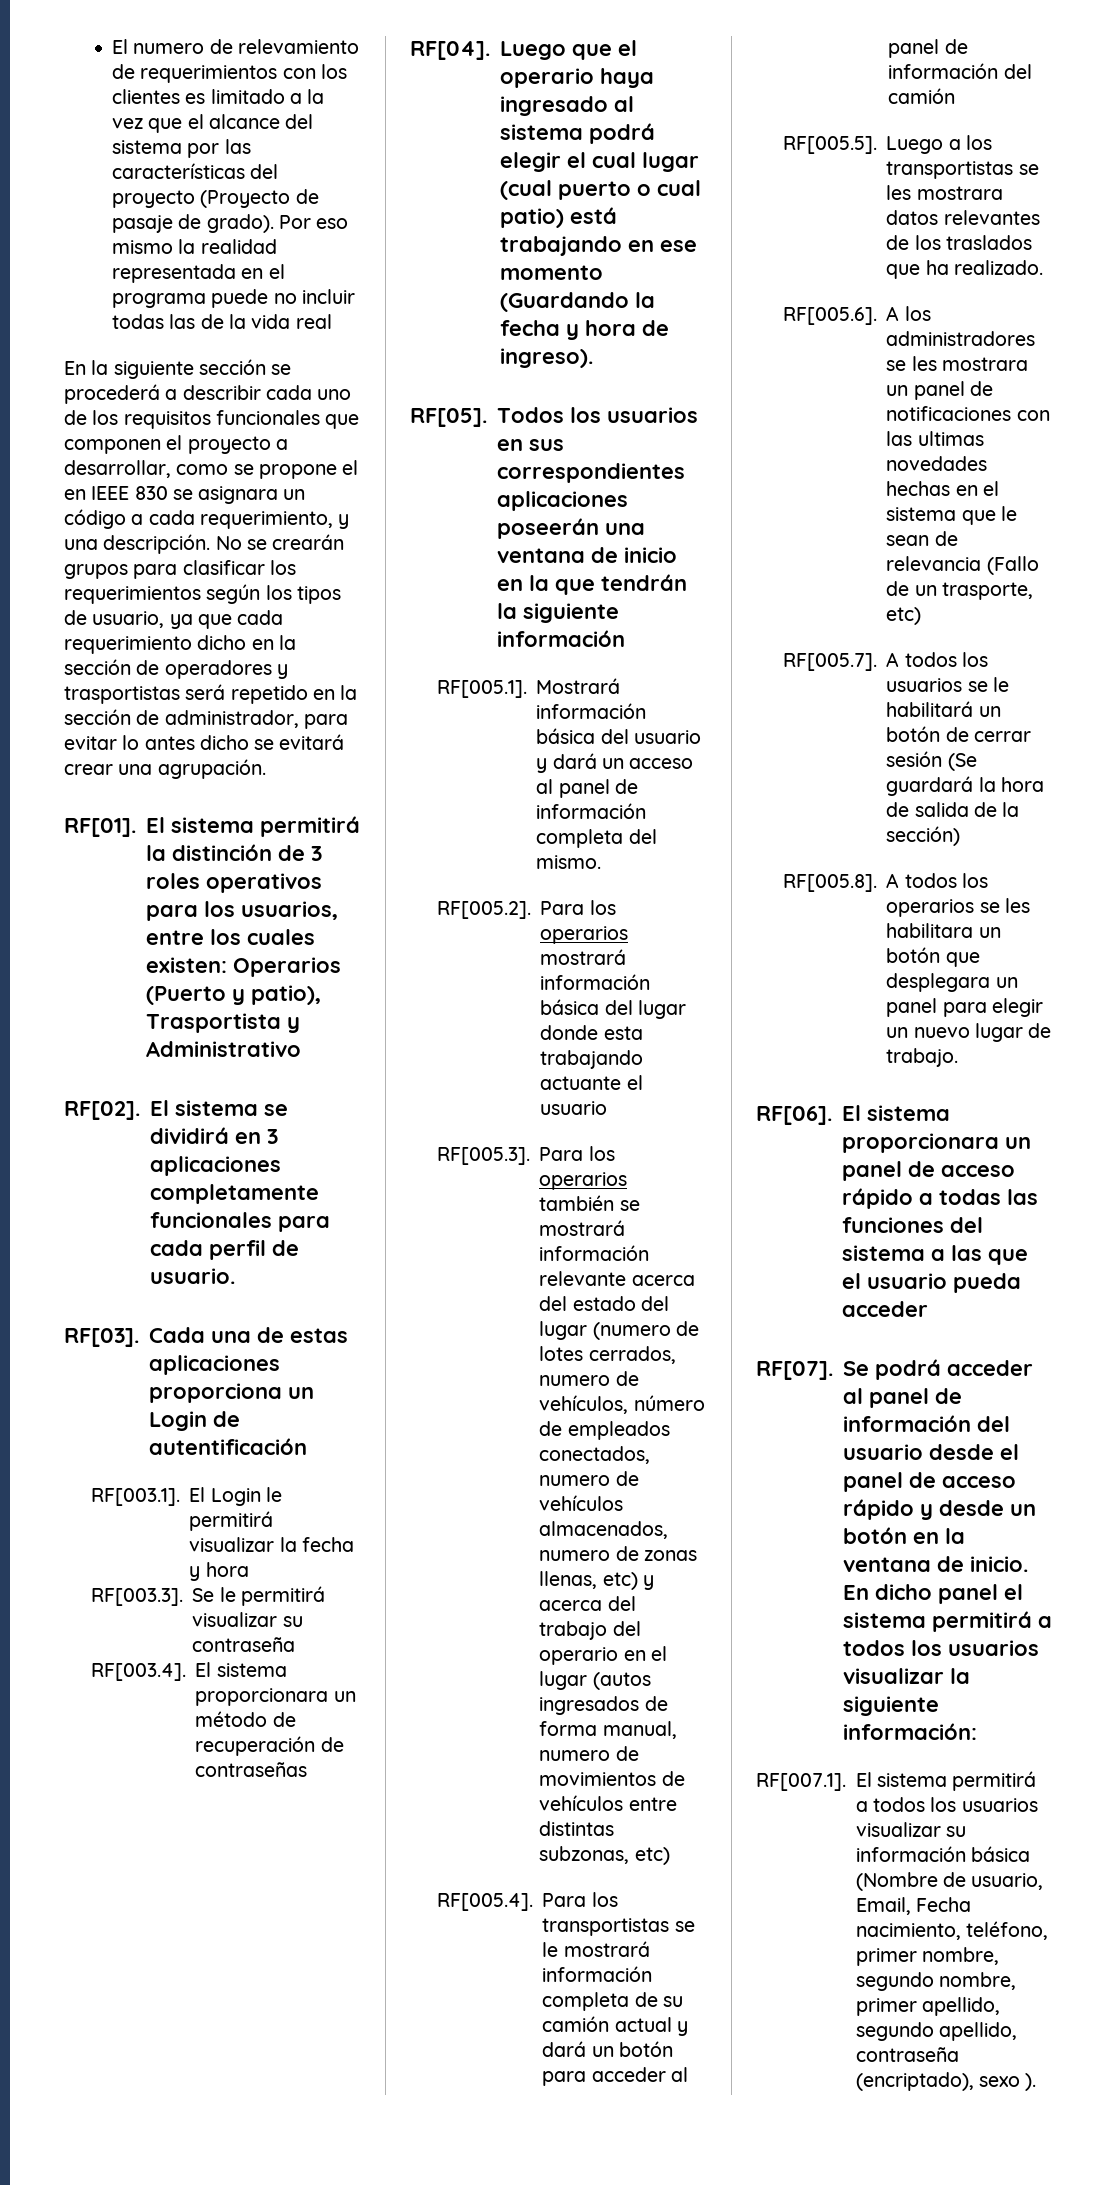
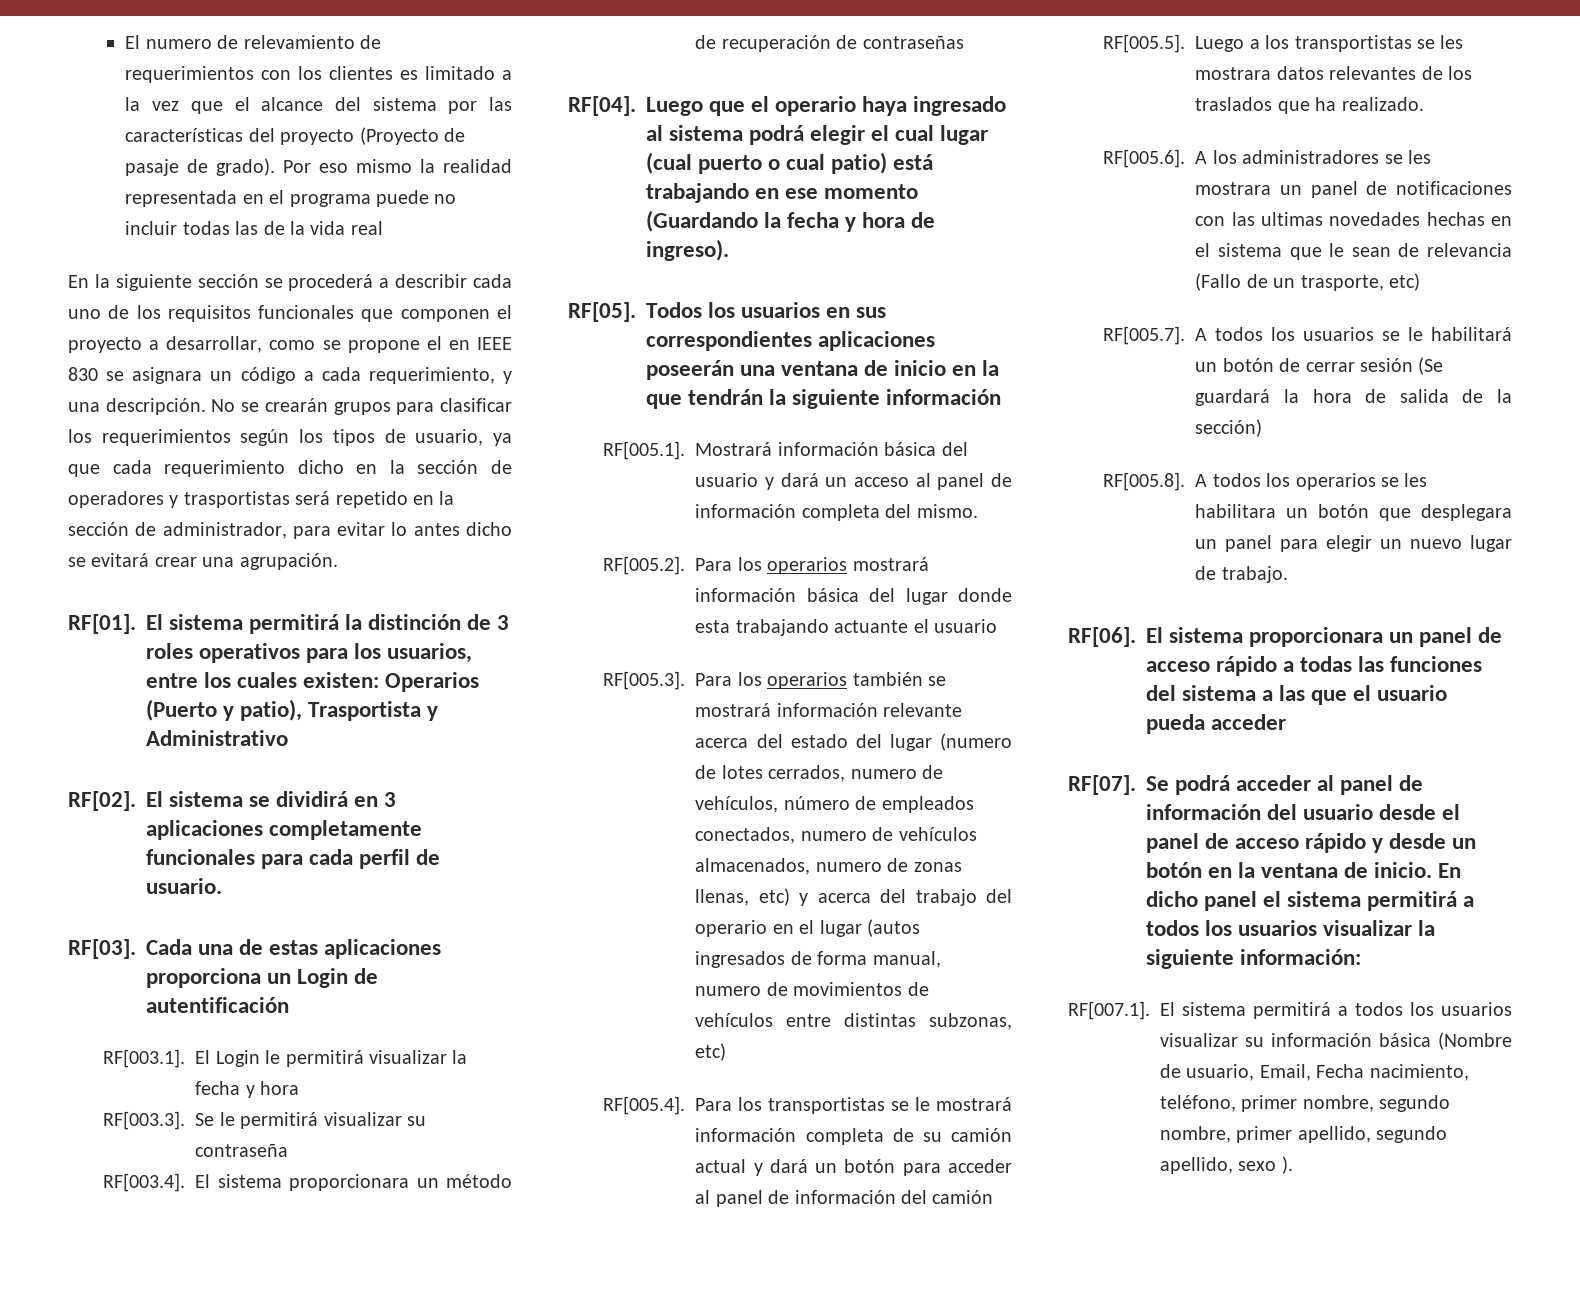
[855,2047,959,2062] [855,2072,974,2091] contraseña (encriptado), -> (1233, 1165) none

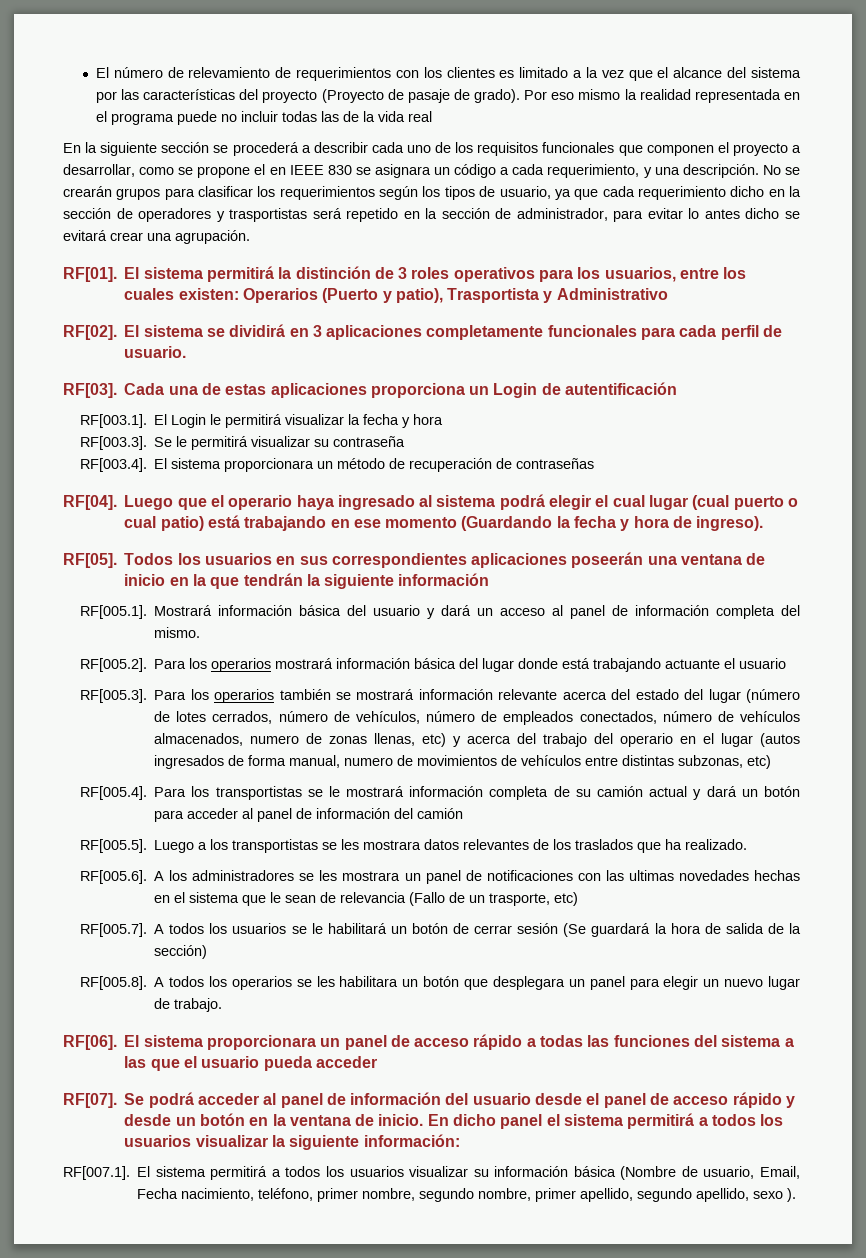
[125,35,212,49] El numero -> [95,67,163,78] El número
[695,620,731,633] esta -> [562,658,591,669] está
[940,733,1012,751] (numero -> [745,689,800,703] (número
[850,769,917,779] numero -> [278,711,328,722] número
[800,831,867,841] numero -> [662,711,712,722] número

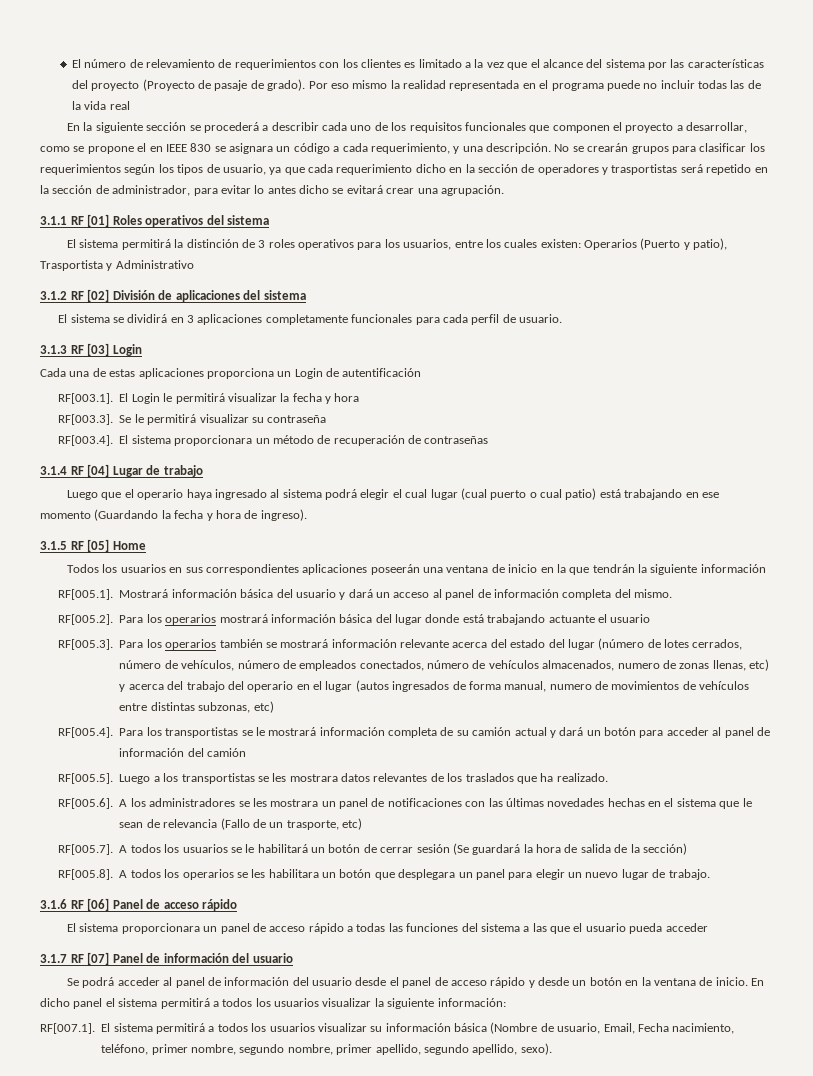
[63,267,117,282] RF[01]. -> [40,214,270,227] 3.1.1 RF [01] Roles operativos del sistema //
[63,325,117,340] RF[02]. -> [40,289,306,302] 3.1.2 RF [02] División de aplicaciones del sistema //
[63,383,117,398] RF[03]. -> [40,343,142,356] 3.1.3 RF [03] Login //
[63,495,117,510] RF[04]. -> [40,464,203,477] 3.1.4 RF [04] Lugar de trabajo //
[63,553,117,568] RF[05]. -> [40,539,146,552] 3.1.5 RF [05] Home //
[628,870,674,881] ultimas -> [505,798,544,807] últimas
[63,1035,117,1050] RF[06]. -> [40,898,238,911] 3.1.6 RF [06] Panel de acceso rápido //
[63,1093,117,1108] RF[07]. -> [40,952,293,965] 3.1.7 RF [07] Panel de información del usuario //
[753,1188,797,1202] sexo ). -> [520,1043,552,1055] sexo).

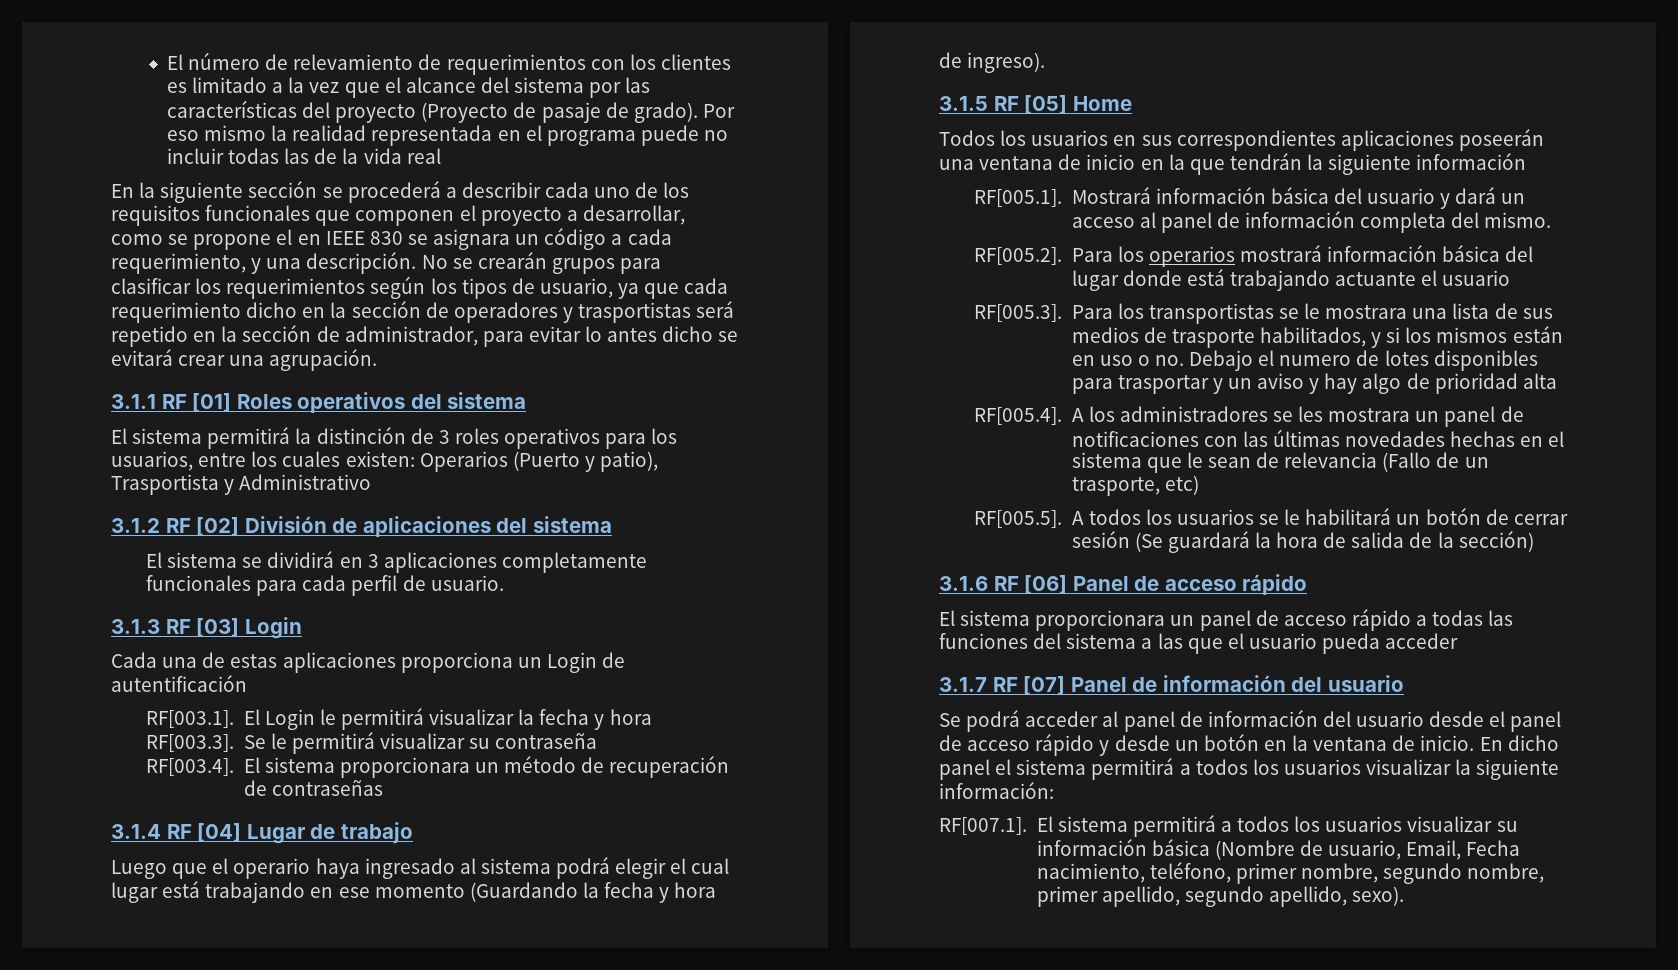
[460,488,597,500] (cual puerto o cual patio) -> (158, 892) none
[165,638,743,650] [119,659,770,671] [119,680,750,692] [119,701,274,713] [58,727,770,738] [119,748,247,757] [58,773,608,784] [58,798,114,809] operarios también se mostrará información relevante acerca del estado del lugar (número de lotes cerrados, número de vehículos, número de empleados conectados, número de vehículos almacenados, numero de zonas llenas, etc) y acerca del trabajo del operario en el lugar (autos ingresados de forma manual, numero de movimientos de vehículos entre distintas subzonas, etc) // RF[005.4]. Para los transportistas se le mostrará información completa de su camión actual y dará un botón para acceder al panel de información del camión // RF[005.5]. Luego a los transportistas se les mostrara datos relevantes de los traslados que ha realizado. // RF[005.6]. -> [1148,303,1553,324] [1071,326,1563,348] [1071,350,1538,371] [1071,373,1557,394] [974,407,1063,425] transportistas se le mostrara una lista de sus medios de trasporte habilitados, y si los mismos están en uso o no. Debajo el numero de lotes disponibles para trasportar y un aviso y hay algo de prioridad alta // RF[005.4].
[58,844,114,855] RF[005.7]. -> [974,510,1063,528] RF[005.5].
[58,869,710,880] // RF[005.8]. A todos los operarios se les habilitara un botón que desplegara un panel para elegir un nuevo lugar de trabajo. -> (1534, 541) none

